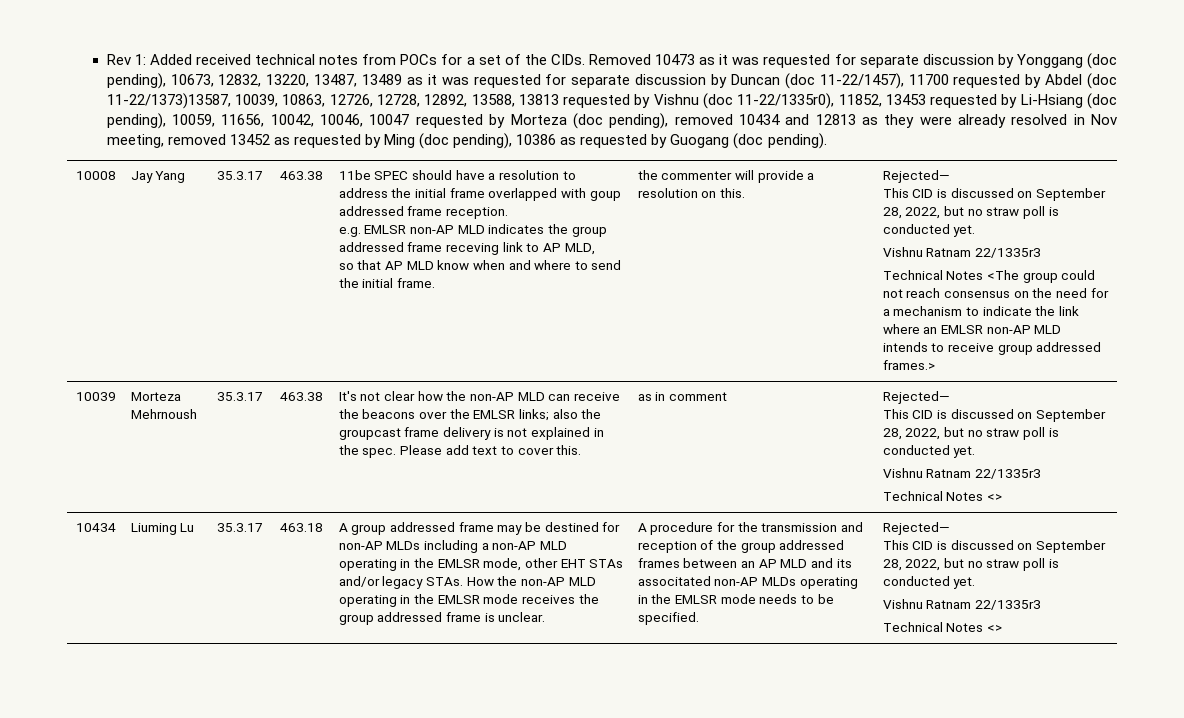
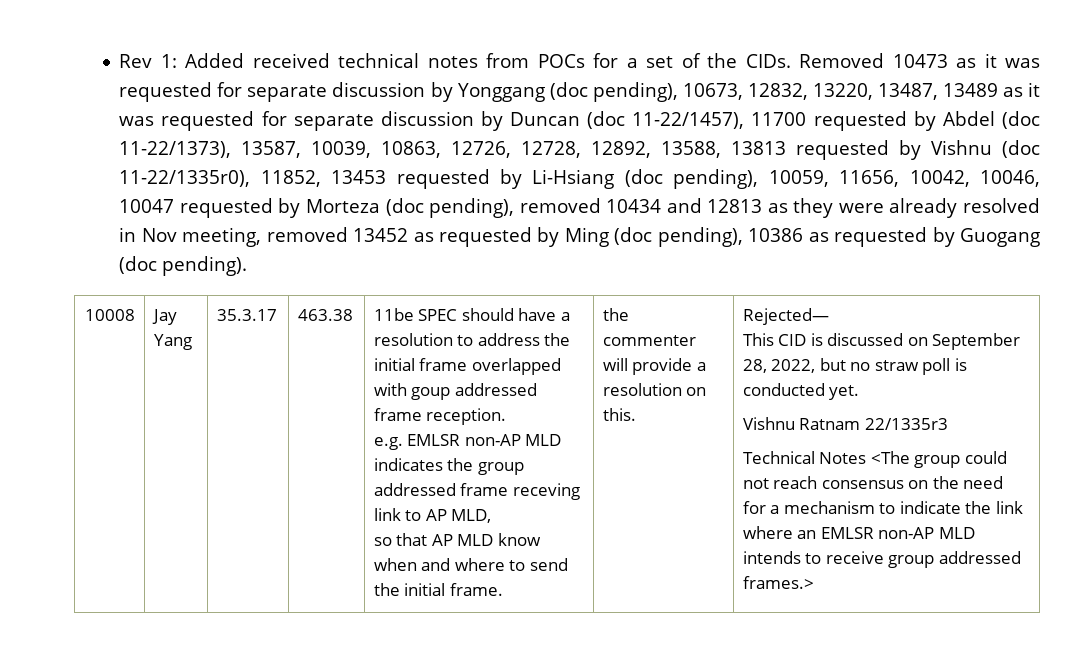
[106,93,231,109] 11-22/1373)13587, -> [119,141,302,158] 11-22/1373), 13587,
[76,392,117,401] [130,392,181,401] [130,409,197,419] [216,392,263,401] [279,392,323,401] [338,391,620,401] [338,409,602,421] [338,427,604,440] [338,445,582,458] [637,392,727,401] [882,391,950,404] [882,409,1106,422] [882,427,1059,440] [882,445,976,458] [882,468,1041,479] [882,491,1002,501] [76,523,117,532] [130,523,195,535] [216,523,263,532] [279,523,323,532] [338,522,621,535] [338,540,567,553] [338,558,624,571] [338,576,596,589] [338,594,599,607] [338,612,546,625] [637,522,863,535] [637,540,845,553] [637,558,852,568] [637,576,858,589] [637,594,834,604] [637,612,699,625] [882,522,950,535] [882,540,1106,553] [882,558,1059,571] [882,576,976,589] [882,599,1041,610] [882,622,1002,632] // 10039 | Morteza Mehrnoush | 35.3.17 | 463.38 | It's not clear how the non-AP MLD can receive the beacons over the EMLSR links; also the groupcast frame delivery is not explained in the spec. Please add text to cover this. | as in comment | Rejected— // This CID is discussed on September 28, 2022, but no straw poll is conducted yet. // Vishnu Ratnam 22/1335r3 // Technical Notes <> // 10434 | Liuming Lu | 35.3.17 | 463.18 | A group addressed frame may be destined for non-AP MLDs including a non-AP MLD operating in the EMLSR mode, other EHT STAs and/or legacy STAs. How the non-AP MLD operating in the EMLSR mode receives the group addressed frame is unclear. | A procedure for the transmission and reception of the group addressed frames between an AP MLD and its associtated non-AP MLDs operating in the EMLSR mode needs to be specified. | Rejected— // This CID is discussed on September 28, 2022, but no straw poll is conducted yet. // Vishnu Ratnam 22/1335r3 // Technical Notes <> -> (814, 582) none

